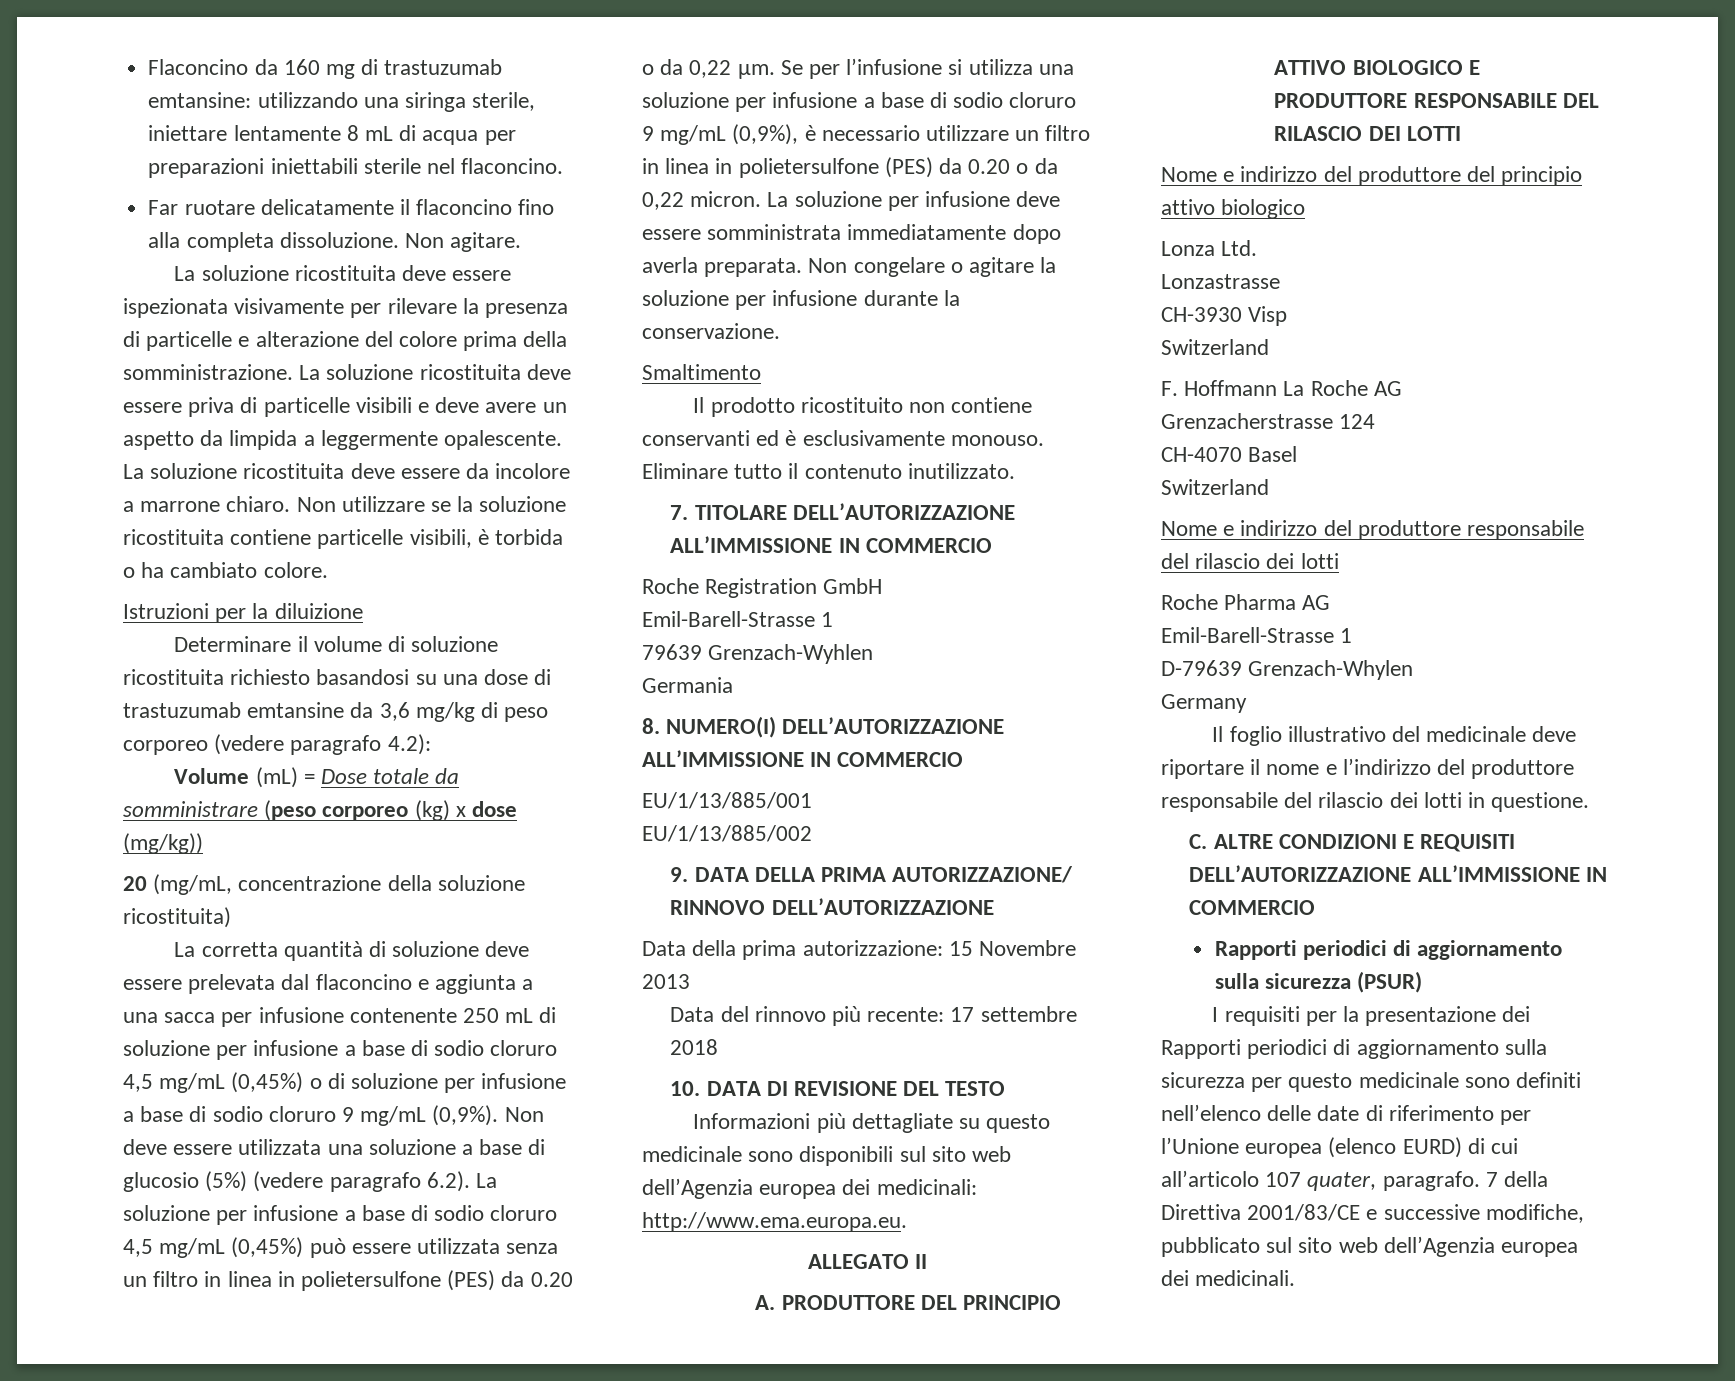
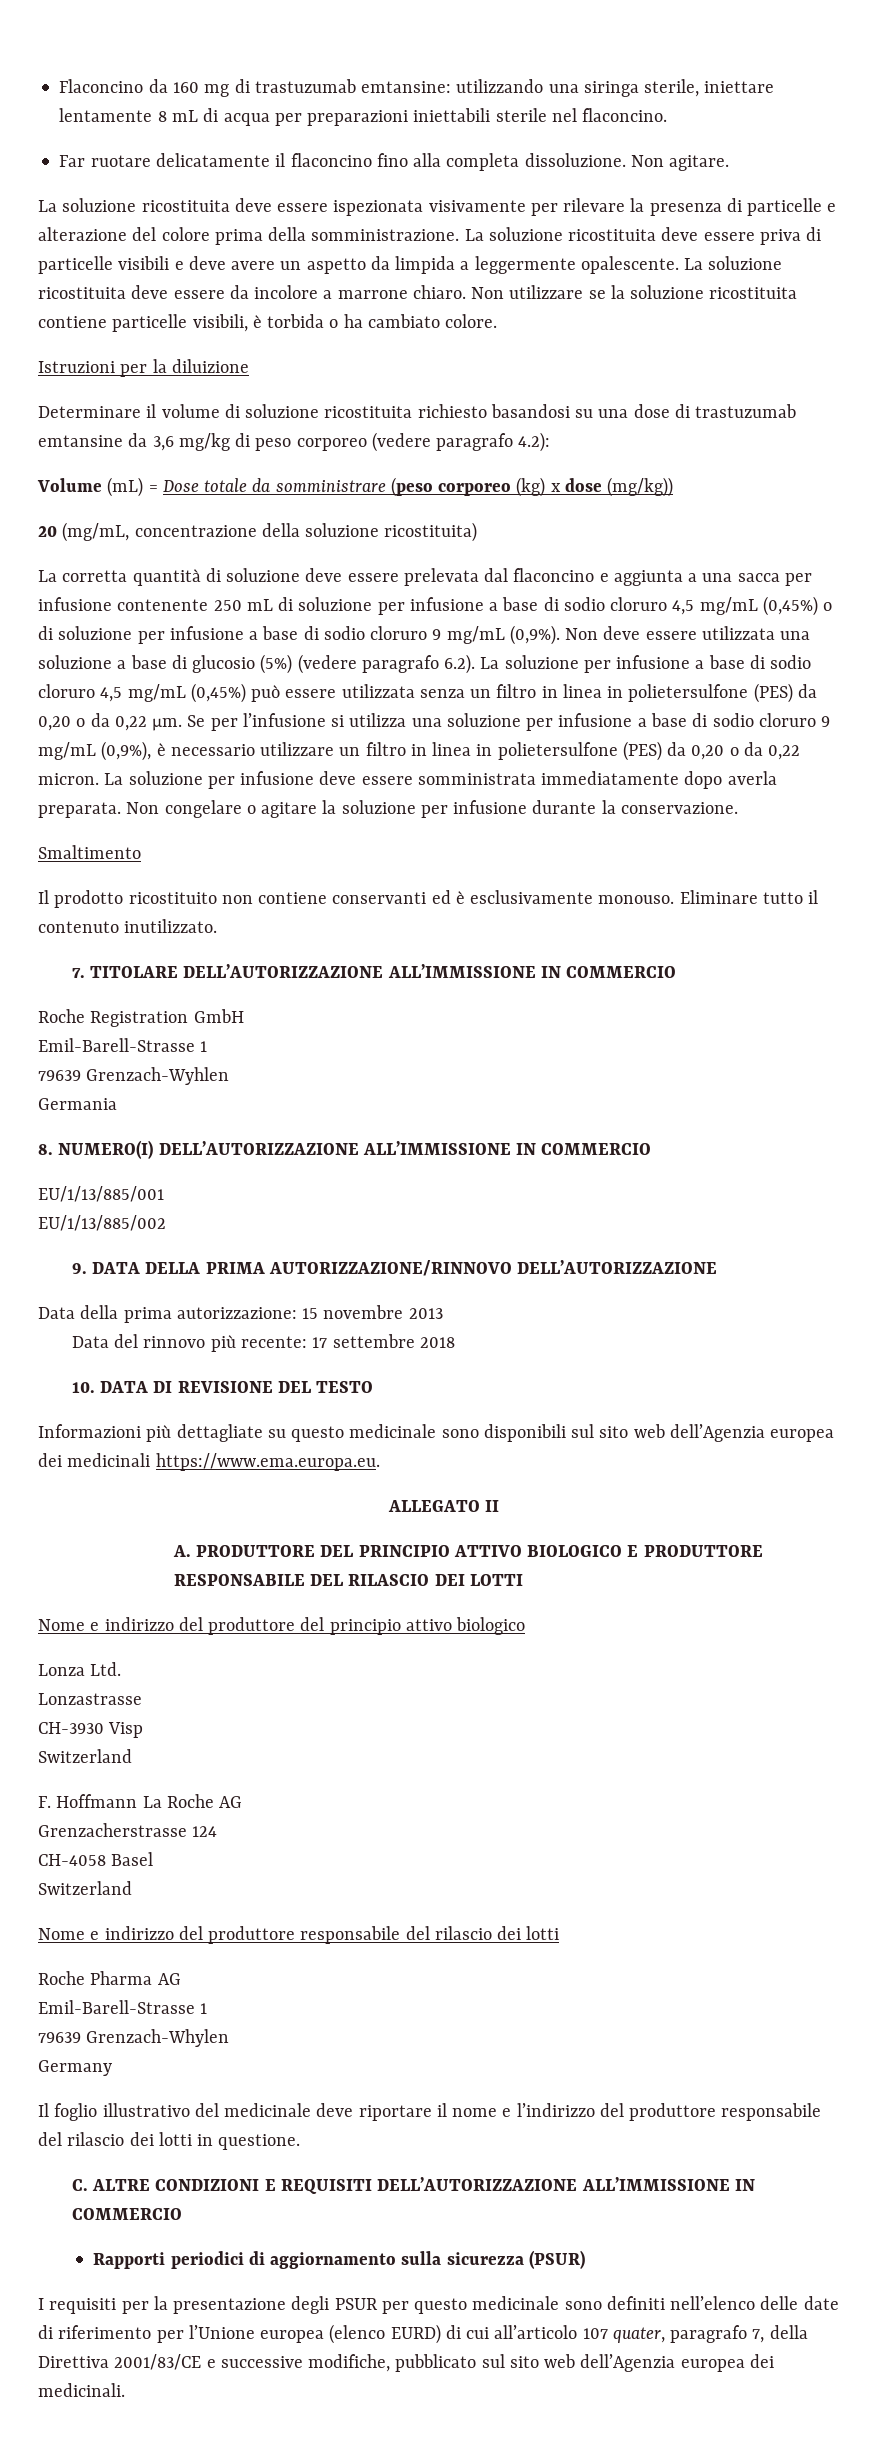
[530,1272,573,1287] 0.20 -> [38,716,71,731] 0,20
[968,159,1011,174] 0.20 -> [691,745,725,760] 0,20
[892,866,1074,883] [670,900,766,915] AUTORIZZAZIONE/ RINNOVO -> [269,1260,513,1276] AUTORIZZAZIONE/RINNOVO
[979,940,1077,956] Novembre -> [323,1305,404,1319] novembre
[876,1179,977,1195] [642,1212,907,1232] medicinali: http://www.ema.europa.eu. -> [67,1453,380,1471] medicinali https://www.ema.europa.eu.
[1161,447,1242,462] CH-4070 -> [38,1854,106,1866] CH-4058
[1161,660,1242,676] D-79639 -> [38,2032,81,2043] 79639
[1502,1006,1531,1022] [1161,1039,1547,1059] [1161,1072,1245,1088] dei Rapporti periodici di aggiornamento sulla sicurezza -> [291,2296,378,2314] degli PSUR
[1382,1171,1498,1191] paragrafo. 7 -> [670,2325,765,2343] paragrafo 7,

